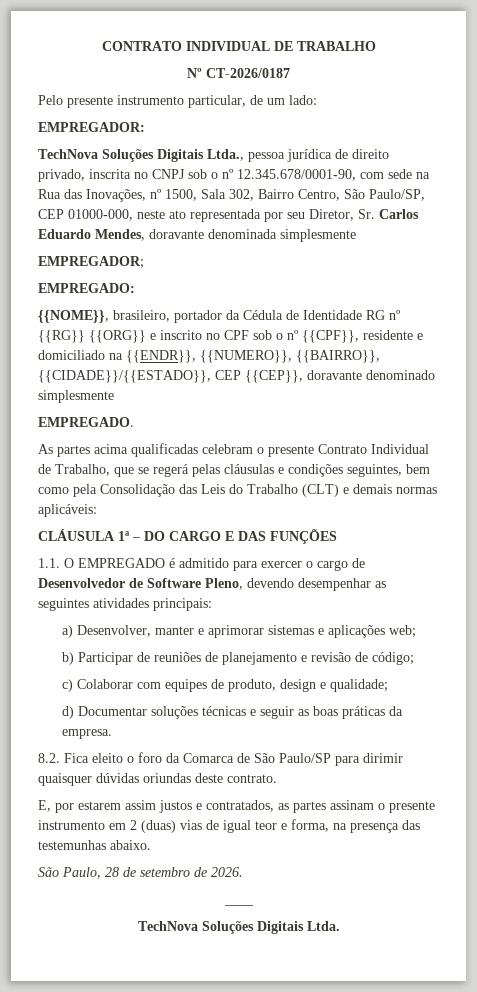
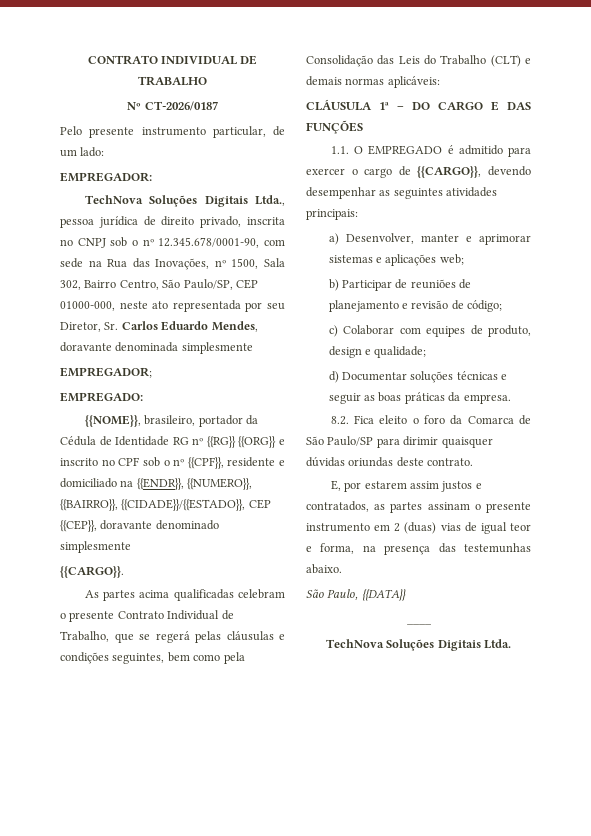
[38,417,134,427] EMPREGADO. -> [60,566,124,578] {{CARGO}}.
[38,578,243,590] Desenvolvedor de Software Pleno, -> [417,166,482,178] {{CARGO}},
[105,867,243,877] 28 de setembro de 2026. -> [361,589,406,601] {{DATA}}

